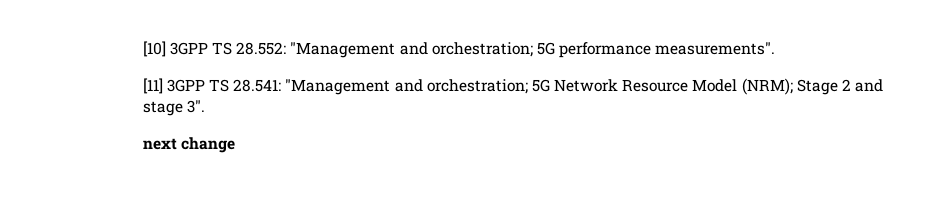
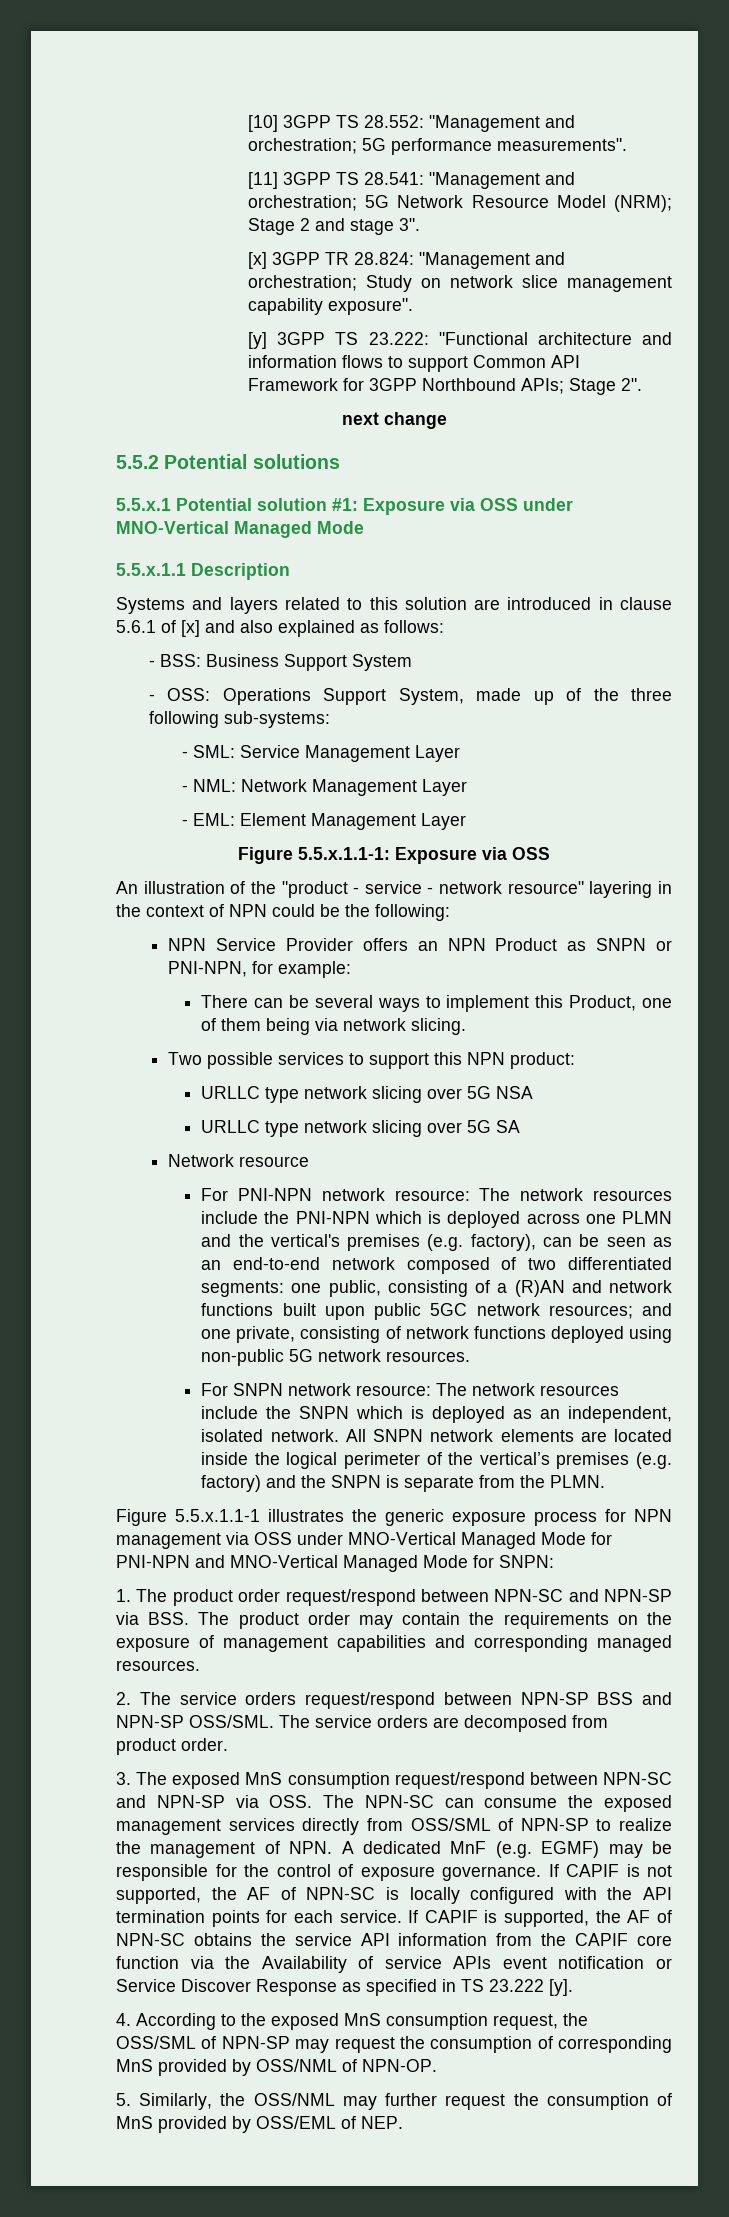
[142,137,235,153] next change -> [247,252,565,269] [247,275,673,292] [247,298,413,315] [247,332,672,349] [247,355,580,372] [247,378,642,395] [341,412,447,429] [116,454,340,469] [116,498,573,515] [116,521,364,538] [116,563,290,580] [116,597,672,614] [116,620,444,637] [148,654,412,671] [148,688,672,705] [148,711,330,728] [181,745,460,762] [181,779,467,796] [181,813,466,830] [238,847,550,864] [116,881,672,898] [116,904,450,921] [168,938,672,951] [168,961,352,978] [201,995,673,1012] [201,1018,467,1035] [168,1052,576,1069] [201,1086,534,1103] [201,1120,521,1137] [168,1154,310,1167] [201,1188,672,1201] [201,1211,672,1228] [201,1234,673,1251] [201,1257,672,1274] [201,1280,672,1297] [201,1303,672,1320] [201,1326,672,1343] [201,1349,471,1366] [201,1383,620,1396] [201,1406,672,1423] [201,1429,672,1442] [201,1452,672,1469] [201,1475,606,1492] [116,1509,672,1526] [116,1532,612,1549] [116,1555,554,1572] [116,1589,672,1606] [116,1612,672,1629] [116,1635,672,1652] [116,1660,200,1671] [116,1692,672,1709] [116,1715,608,1732] [116,1738,228,1755] [116,1772,672,1789] [116,1795,672,1812] [116,1818,672,1835] [116,1841,672,1858] [116,1864,672,1881] [116,1887,673,1904] [116,1910,672,1927] [116,1933,673,1946] [116,1956,672,1973] [116,1979,573,1996] [116,2013,588,2030] [116,2036,672,2053] [116,2059,437,2076] [116,2093,672,2110] [116,2116,403,2133] [x] 3GPP TR 28.824: "Management and orchestration; Study on network slice management capability exposure". // [y] 3GPP TS 23.222: "Functional architecture and information flows to support Common API Framework for 3GPP Northbound APIs; Stage 2". // next change // 5.5.2 Potential solutions // 5.5.x.1 Potential solution #1: Exposure via OSS under MNO-Vertical Managed Mode // 5.5.x.1.1 Description // Systems and layers related to this solution are introduced in clause 5.6.1 of [x] and also explained as follows: // - BSS: Business Support System // - OSS: Operations Support System, made up of the three following sub-systems: // - SML: Service Management Layer // - NML: Network Management Layer // - EML: Element Management Layer // Figure 5.5.x.1.1-1: Exposure via OSS // An illustration of the "product - service - network resource" layering in the context of NPN could be the following: // NPN Service Provider offers an NPN Product as SNPN or PNI-NPN, for example: // There can be several ways to implement this Product, one of them being via network slicing. // Two possible services to support this NPN product: // URLLC type network slicing over 5G NSA // URLLC type network slicing over 5G SA // Network resource // For PNI-NPN network resource: The network resources include the PNI-NPN which is deployed across one PLMN and the vertical's premises (e.g. factory), can be seen as an end-to-end network composed of two differentiated segments: one public, consisting of a (R)AN and network functions built upon public 5GC network resources; and one private, consisting of network functions deployed using non-public 5G network resources. // For SNPN network resource: The network resources include the SNPN which is deployed as an independent, isolated network. All SNPN network elements are located inside the logical perimeter of the vertical’s premises (e.g. factory) and the SNPN is separate from the PLMN. // Figure 5.5.x.1.1-1 illustrates the generic exposure process for NPN management via OSS under MNO-Vertical Managed Mode for PNI-NPN and MNO-Vertical Managed Mode for SNPN: // 1. The product order request/respond between NPN-SC and NPN-SP via BSS. The product order may contain the requirements on the exposure of management capabilities and corresponding managed resources. // 2. The service orders request/respond between NPN-SP BSS and NPN-SP OSS/SML. The service orders are decomposed from product order. // 3. The exposed MnS consumption request/respond between NPN-SC and NPN-SP via OSS. The NPN-SC can consume the exposed management services directly from OSS/SML of NPN-SP to realize the management of NPN. A dedicated MnF (e.g. EGMF) may be responsible for the control of exposure governance. If CAPIF is not supported, the AF of NPN-SC is locally configured with the API termination points for each service. If CAPIF is supported, the AF of NPN-SC obtains the service API information from the CAPIF core function via the Availability of service APIs event notification or Service Discover Response as specified in TS 23.222 [y]. // 4. According to the exposed MnS consumption request, the OSS/SML of NPN-SP may request the consumption of corresponding MnS provided by OSS/NML of NPN-OP. // 5. Similarly, the OSS/NML may further request the consumption of MnS provided by OSS/EML of NEP.

